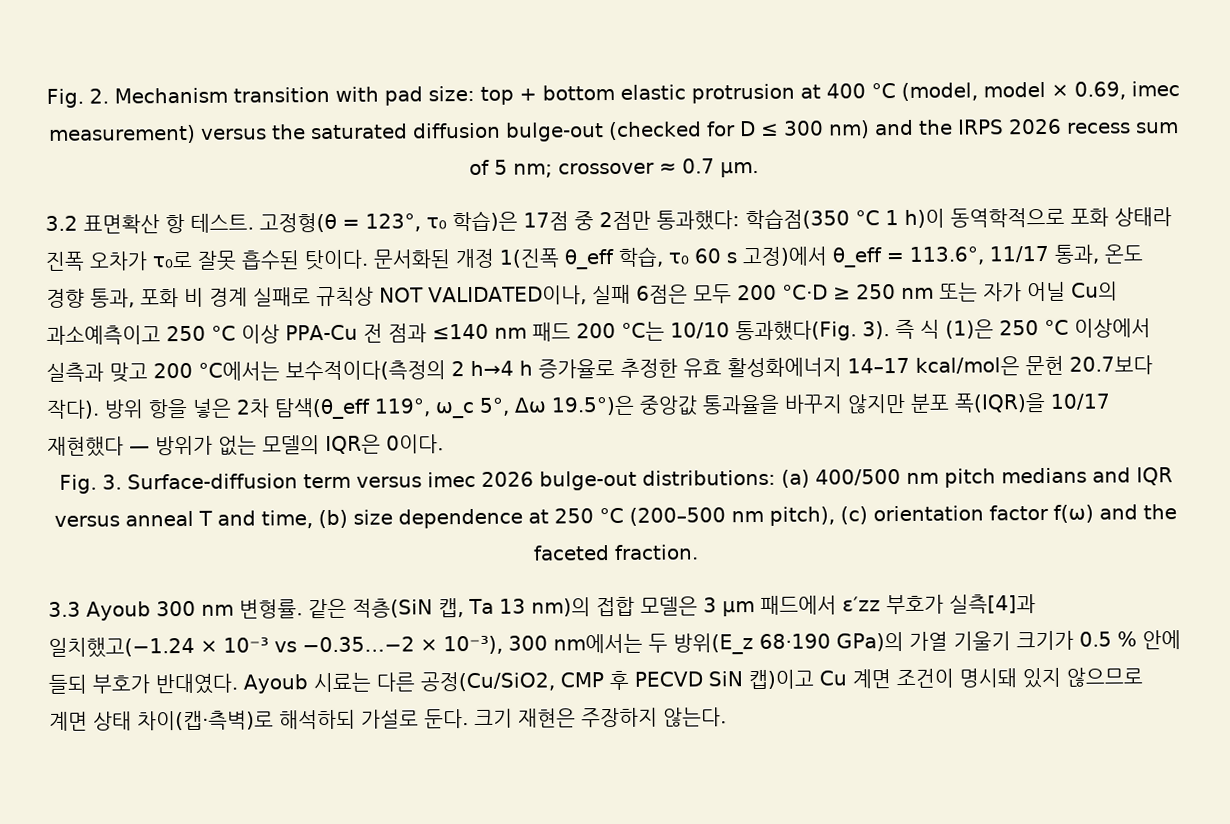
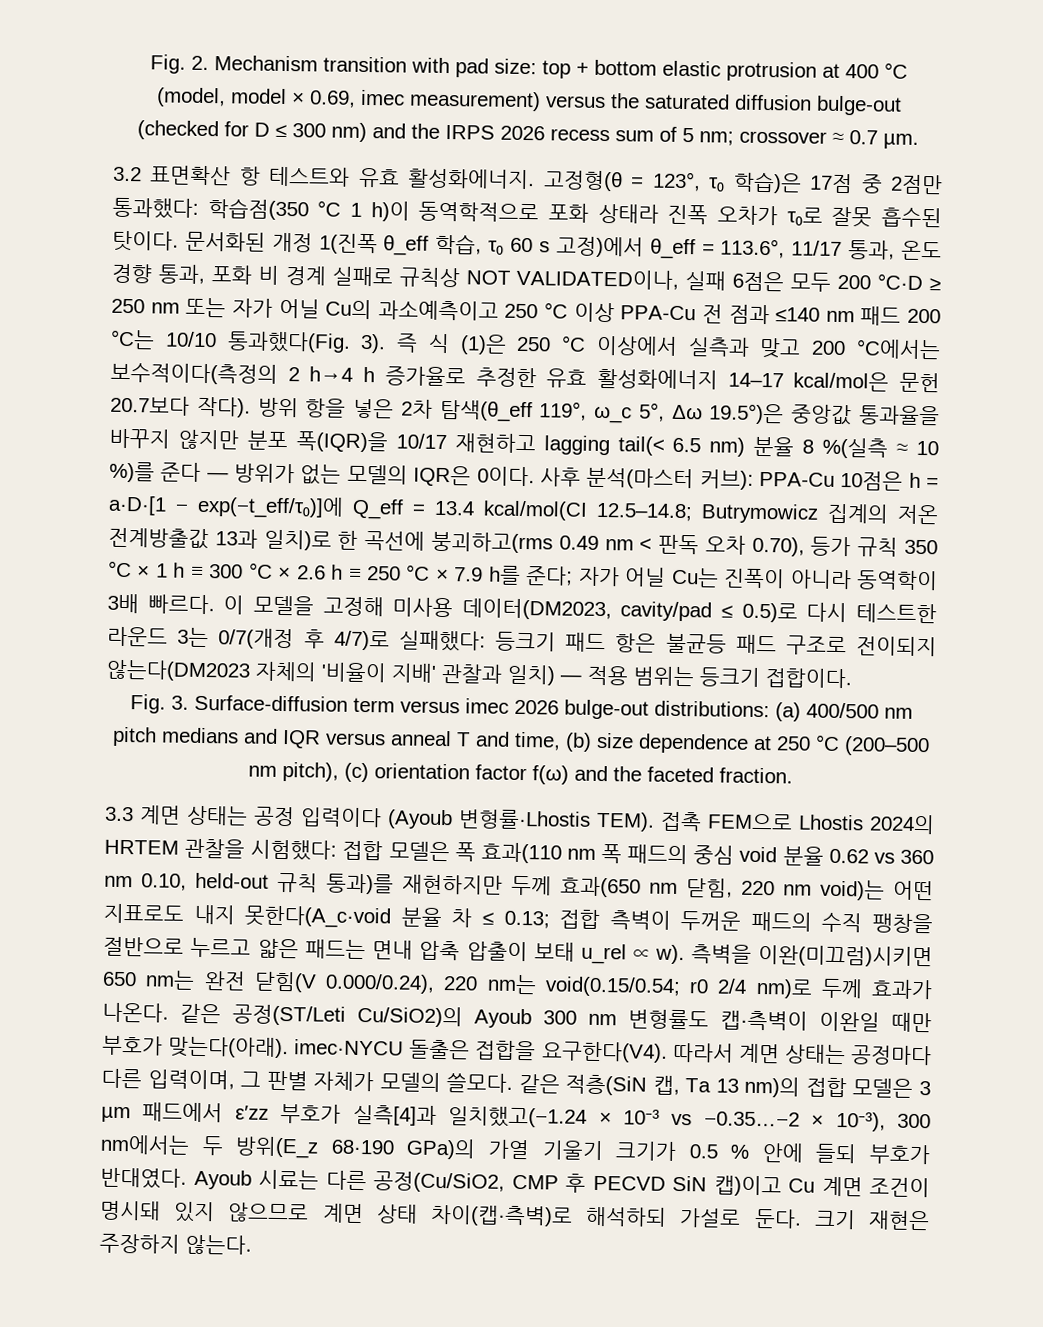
[190,213,254,233] 테스트. -> [268,166,536,190] 테스트와 유효 활성화에너지.
[47,436,124,457] 재현했다 -> [454,433,940,459] [109,461,202,483] 재현하고 lagging tail(< 6.5 nm) 분율 8 %(실측 ≈ 10 %)를 준다
(444, 444) none -> [539,467,940,491] [108,495,939,525] [108,527,939,557] [108,560,939,591] [107,593,937,624] [107,626,937,657] [106,659,852,689] 사후 분석(마스터 커브): PPA-Cu 10점은 h = a·D·[1 − exp(−t_eff/τ₀)]에 Q_eff = 13.4 kcal/mol(CI 12.5–14.8; Butrymowicz 집계의 저온 전계방출값 13과 일치)로 한 곡선에 붕괴하고(rms 0.49 nm < 판독 오차 0.70), 등가 규칙 350 °C × 1 h ≡ 300 °C × 2.6 h ≡ 250 °C × 7.9 h를 준다; 자가 어닐 Cu는 진폭이 아니라 동역학이 3배 빠르다. 이 모델을 고정해 미사용 데이터(DM2023, cavity/pad ≤ 0.5)로 다시 테스트한 라운드 3는 0/7(개정 후 4/7)로 실패했다: 등크기 패드 항은 불균등 패드 구조로 전이되지 않는다(DM2023 자체의 '비율이 지배' 관찰과 일치) — 적용 범위는 등크기 접합이다.
[86,599,303,621] Ayoub 300 nm 변형률. -> [139,805,935,835] [104,838,934,866] [104,872,934,901] [103,903,933,934] [103,936,933,968] [102,970,933,1000] [102,1002,932,1033] [102,1035,932,1066] [101,1068,514,1093] 계면 상태는 공정 입력이다 (Ayoub 변형률·Lhostis TEM). 접촉 FEM으로 Lhostis 2024의 HRTEM 관찰을 시험했다: 접합 모델은 폭 효과(110 nm 폭 패드의 중심 void 분율 0.62 vs 360 nm 0.10, held-out 규칙 통과)를 재현하지만 두께 효과(650 nm 닫힘, 220 nm void)는 어떤 지표로도 내지 못한다(A_c·void 분율 차 ≤ 0.13; 접합 측벽이 두꺼운 패드의 수직 팽창을 절반으로 누르고 얇은 패드는 면내 압축 압출이 보태 u_rel ∝ w). 측벽을 이완(미끄럼)시키면 650 nm는 완전 닫힘(V 0.000/0.24), 220 nm는 void(0.15/0.54; r0 2/4 nm)로 두께 효과가 나온다. 같은 공정(ST/Leti Cu/SiO2)의 Ayoub 300 nm 변형률도 캡·측벽이 이완일 때만 부호가 맞는다(아래). imec·NYCU 돌출은 접합을 요구한다(V4). 따라서 계면 상태는 공정마다 다른 입력이며, 그 판별 자체가 모델의 쓸모다.

